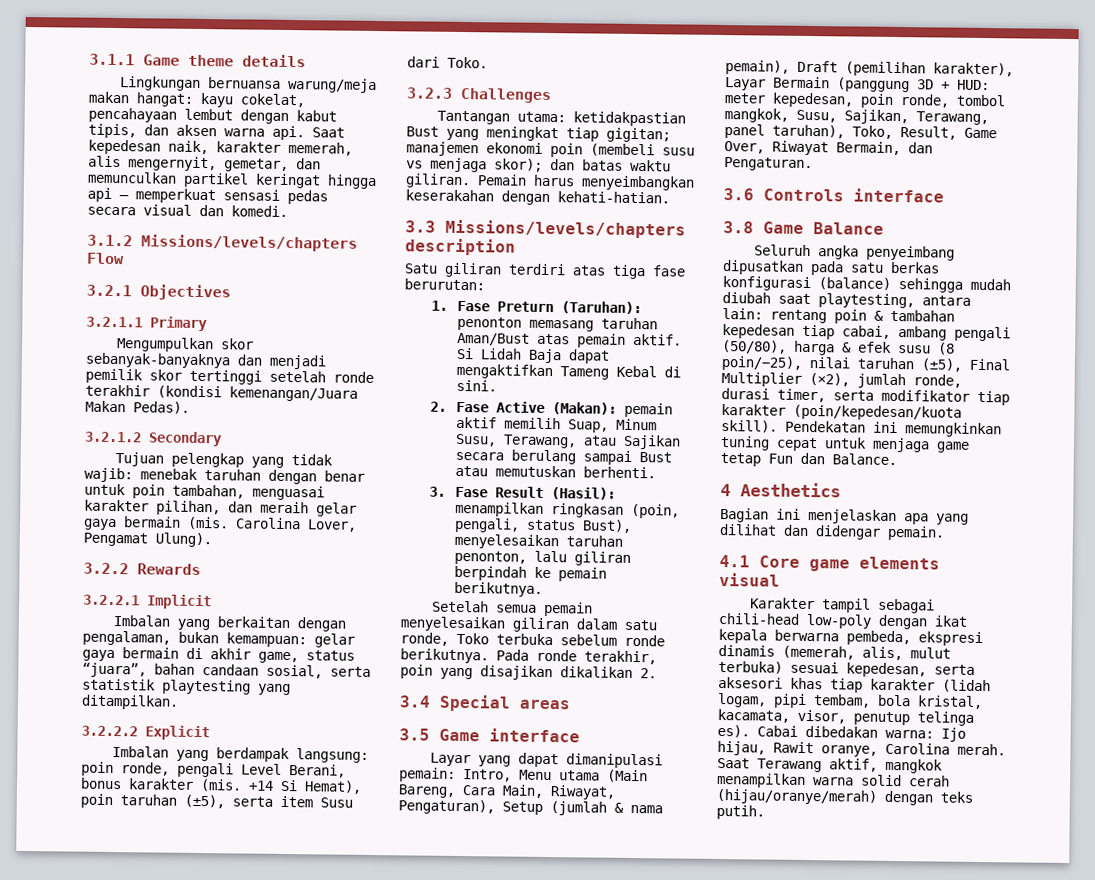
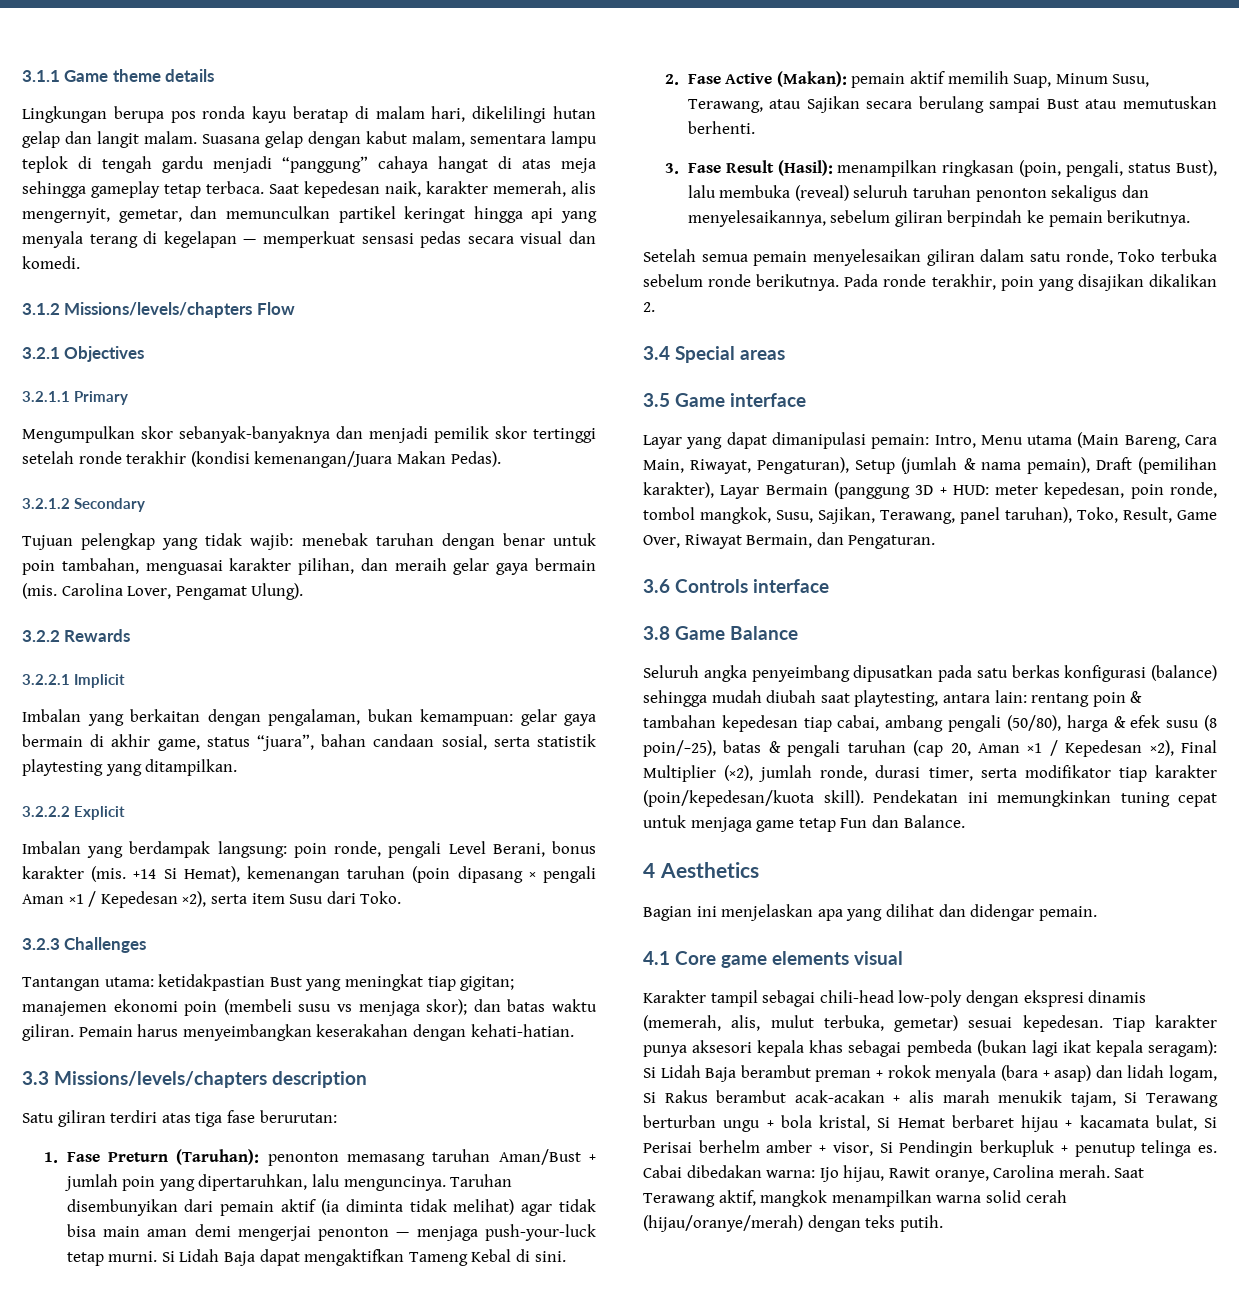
[208,77,378,94] [88,91,305,108] [88,107,337,124] [88,123,305,141] bernuansa warung/meja makan hangat: kayu cokelat, pencahayaan lembut dengan kabut tipis, dan aksen warna api. -> [113,106,596,123] [22,131,597,148] [22,156,596,173] [22,181,264,198] berupa pos ronda kayu beratap di malam hari, dikelilingi hutan gelap dan langit malam. Suasana gelap dengan kabut malam, sementara lampu teplok di tengah gardu menjadi “panggung” cahaya hangat di atas meja sehingga gameplay tetap terbaca.
(112, 194) none -> [561,211,597,223] [22,231,237,248] yang menyala terang di kegelapan
[80,793,225,809] poin taruhan (±5), -> [246,866,596,883] [22,891,207,908] kemenangan taruhan (poin dipasang × pengali Aman ×1 / Kepedesan ×2),
[537,333,683,348] atas pemain aktif. -> [589,1154,596,1162] [63,1174,513,1191] [66,1199,596,1216] [66,1224,596,1241] [66,1251,158,1266] + jumlah poin yang dipertaruhkan, lalu menguncinya. Taruhan disembunyikan dari pemain aktif (ia diminta tidak melihat) agar tidak bisa main aman demi mengerjai penonton — menjaga push-your-luck tetap murni.
[454,533,624,550] [454,550,568,565] menyelesaikan taruhan penonton, lalu -> [687,185,1149,202] [687,210,891,227] lalu membuka (reveal) seluruh taruhan penonton sekaligus dan menyelesaikannya, sebelum
[809,357,962,372] nilai taruhan (±5), -> [723,740,1174,757] batas & pengali taruhan (cap 20, Aman ×1 / Kepedesan ×2),
[934,615,968,627] [718,628,911,646] ikat kepala berwarna pembeda, -> (1019, 998) none
[718,660,975,678] [718,676,991,693] [717,692,983,710] [717,708,846,724] terbuka) sesuai kepedesan, serta aksesori khas tiap karakter (lidah logam, pipi tembam, bola kristal, kacamata, visor, -> [823,1015,1217,1032] [643,1040,1217,1057] [643,1065,1217,1082] [643,1090,1218,1107] [643,1115,1217,1132] [643,1140,1068,1157] terbuka, gemetar) sesuai kepedesan. Tiap karakter punya aksesori kepala khas sebagai pembeda (bukan lagi ikat kepala seragam): Si Lidah Baja berambut preman + rokok menyala (bara + asap) dan lidah logam, Si Rakus berambut acak-acakan + alis marah menukik tajam, Si Terawang berturban ungu + bola kristal, Si Hemat berbaret hijau + kacamata bulat, Si Perisai berhelm amber + visor, Si Pendingin berkupluk +
[717,724,750,738] es). -> [1198,1145,1217,1153] es.

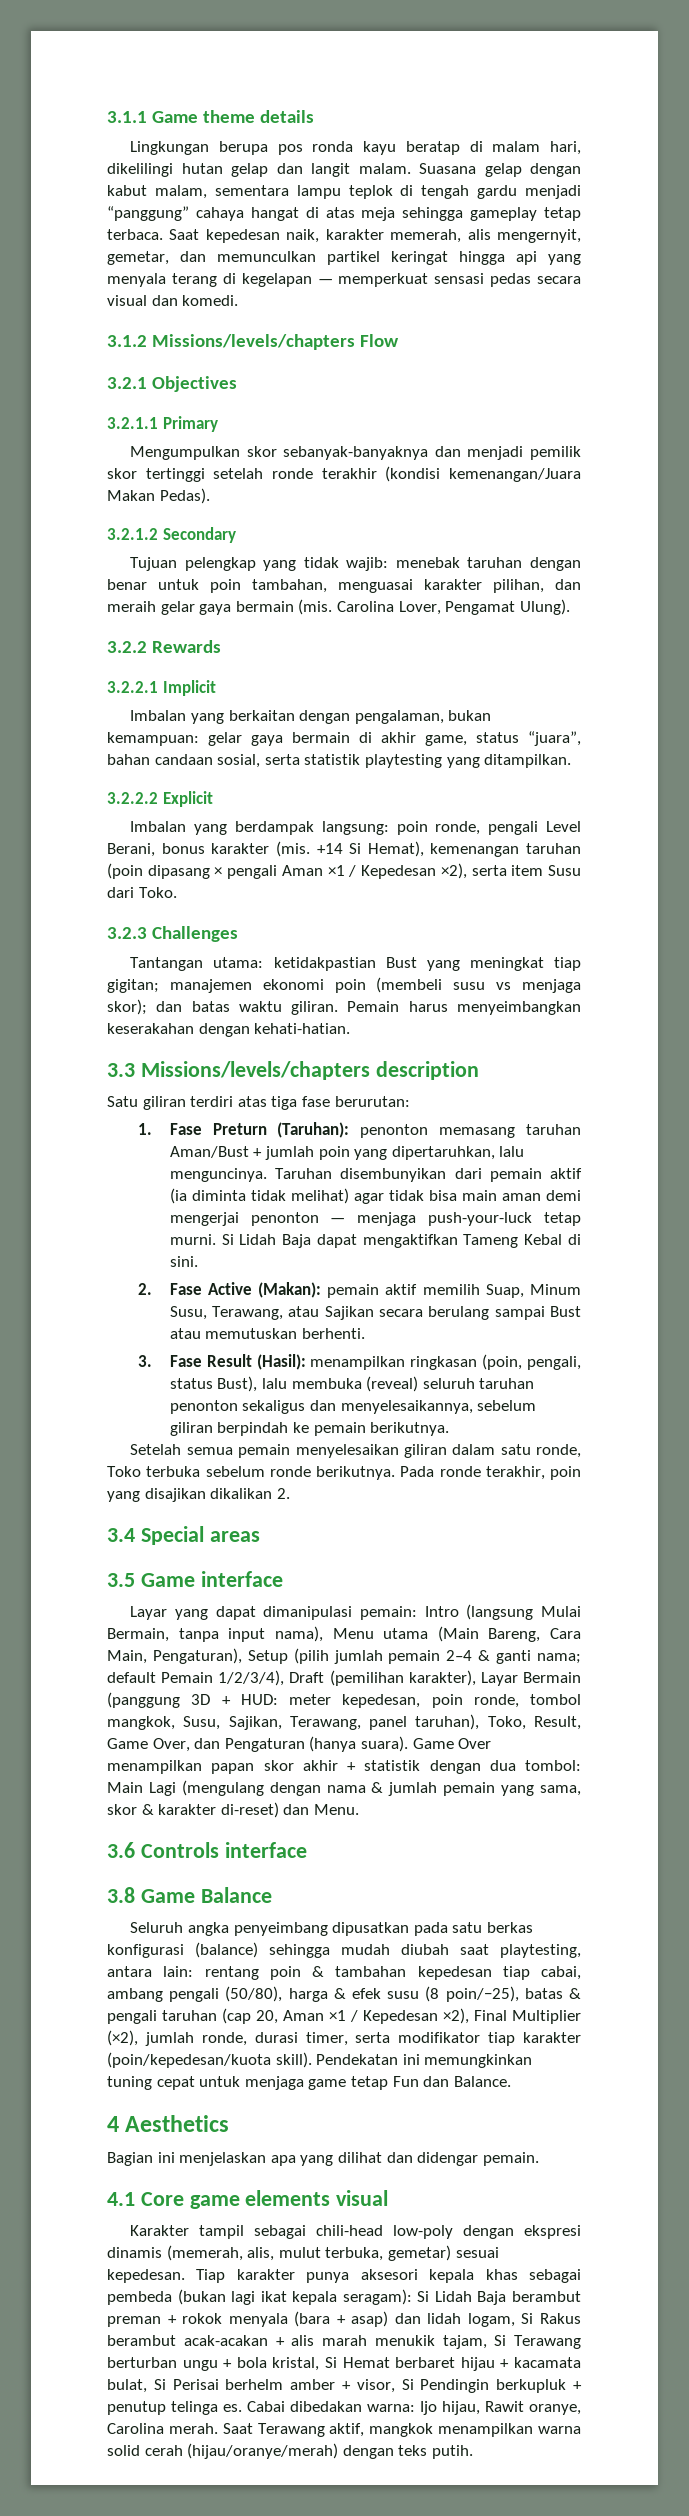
[934,435,976,448] Intro, -> [424,1604,581,1620] [107,1626,323,1642] Intro (langsung Mulai Bermain, tanpa input nama),
[690,459,752,474] Riwayat, -> (147, 1657) none
[901,457,1090,474] (jumlah & nama pemain), -> [293,1648,582,1664] [107,1670,285,1686] (pilih jumlah pemain 2–4 & ganti nama; default Pemain 1/2/3/4),
[684,532,936,549] Riwayat Bermain, dan Pengaturan. -> [194,1736,492,1752] [107,1760,581,1774] [107,1780,582,1796] [107,1802,359,1818] dan Pengaturan (hanya suara). Game Over menampilkan papan skor akhir + statistik dengan dua tombol: Main Lagi (mengulang dengan nama & jumlah pemain yang sama, skor & karakter di-reset) dan Menu.

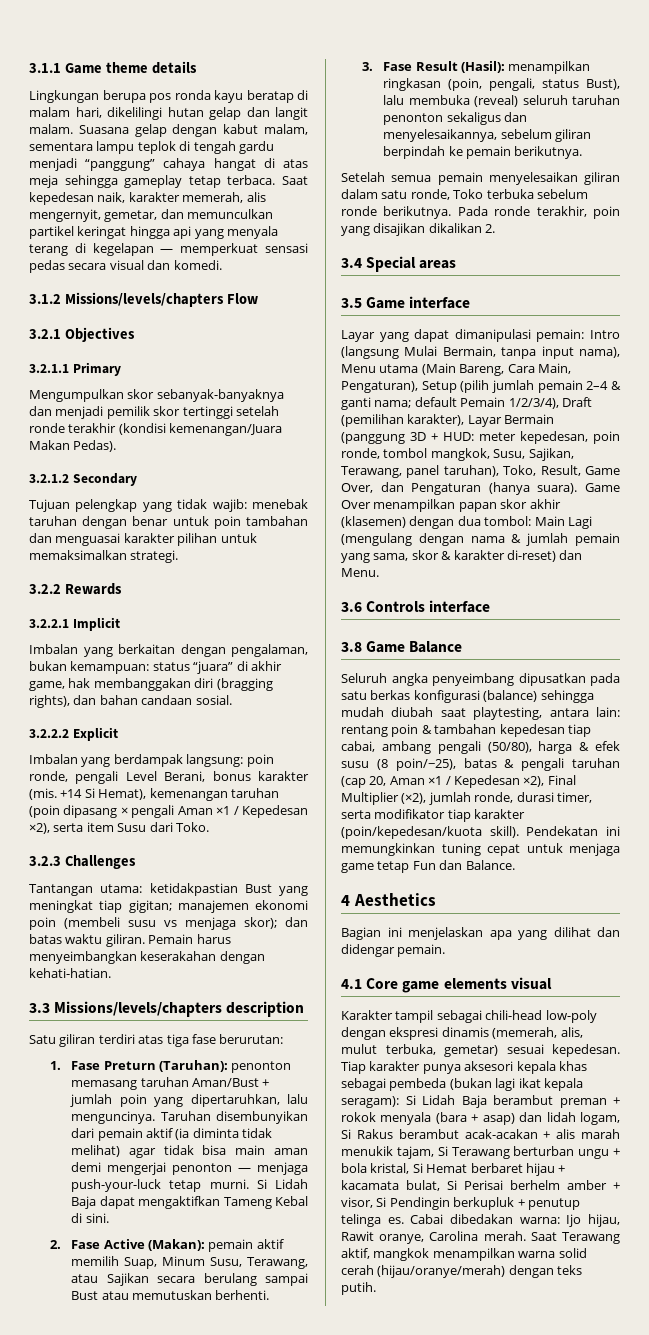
[252,579,581,593] [107,599,570,615] tambahan, menguasai karakter pilihan, dan meraih gelar gaya bermain (mis. Carolina Lover, Pengamat Ulung). -> [245,516,308,526] [29,533,257,546] [29,550,179,563] tambahan dan menguasai karakter pilihan untuk memaksimalkan strategi.
[208,731,581,746] [107,754,572,768] gelar gaya bermain di akhir game, status “juara”, bahan candaan sosial, serta statistik playtesting yang ditampilkan. -> [152,661,282,674] [29,678,273,691] [29,695,232,708] status “juara” di akhir game, hak membanggakan diri (bragging rights), dan bahan candaan sosial.
[347,1760,421,1771] + statistik -> [341,516,406,528] (klasemen)

